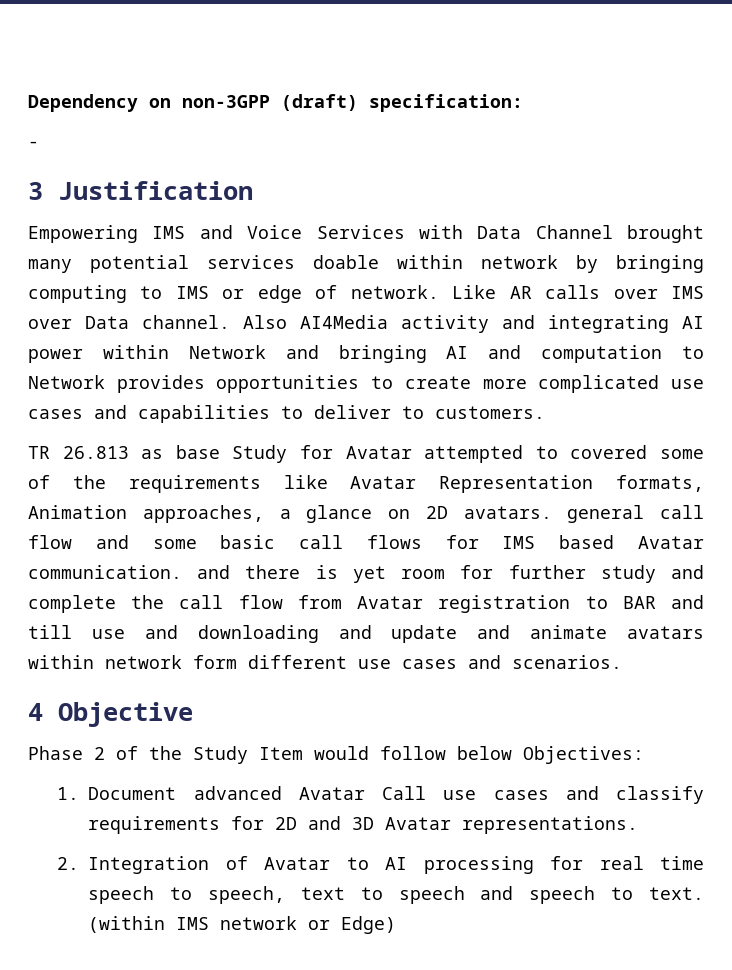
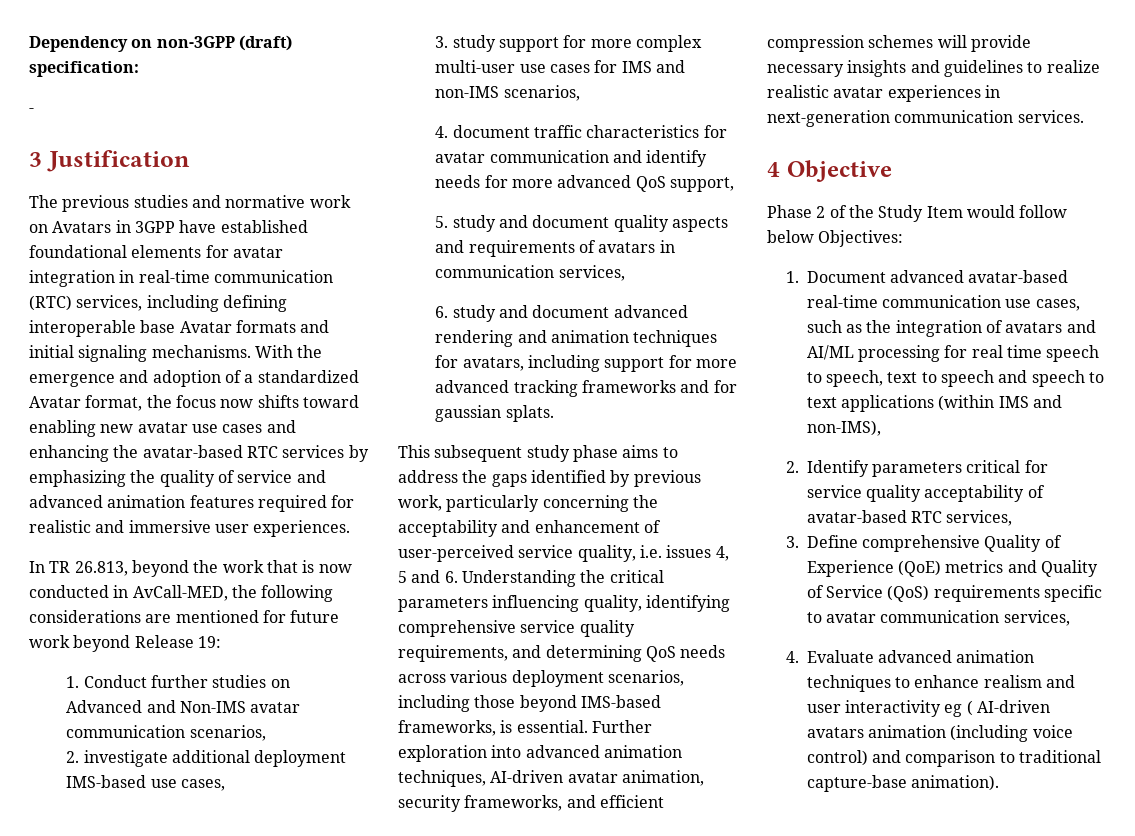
[28,225,704,243] [28,255,704,273] [28,285,705,303] [28,315,704,333] [28,345,704,363] [28,375,704,393] [28,405,545,423] [28,445,705,463] [28,475,704,493] [28,505,704,523] [28,535,704,549] [28,565,704,583] [28,595,704,613] [28,625,704,643] [28,655,622,669] Empowering IMS and Voice Services with Data Channel brought many potential services doable within network by bringing computing to IMS or edge of network. Like AR calls over IMS over Data channel. Also AI4Media activity and integrating AI power within Network and bringing AI and computation to Network provides opportunities to create more complicated use cases and capabilities to deliver to customers. // TR 26.813 as base Study for Avatar attempted to covered some of the requirements like Avatar Representation formats, Animation approaches, a glance on 2D avatars. general call flow and some basic call flows for IMS based Avatar communication. and there is yet room for further study and complete the call flow from Avatar registration to BAR and till use and downloading and update and animate avatars within network form different use cases and scenarios. -> [29,195,351,212] [29,220,308,233] [29,245,283,258] [29,270,333,287] [29,295,287,312] [29,320,330,337] [29,345,323,362] [29,370,359,387] [29,395,359,411] [29,420,296,437] [29,445,369,462] [29,470,326,487] [29,495,355,512] [29,520,351,537] [29,560,352,577] [29,585,334,602] [29,610,340,623] [29,635,221,652] [66,675,290,688] [66,700,301,713] [66,725,266,741] [66,750,347,767] [66,775,225,791] [435,35,702,52] [435,60,685,73] [435,85,580,101] [435,125,727,138] [435,150,708,167] [435,175,734,192] [435,215,728,232] [435,240,675,257] [435,265,625,281] [435,305,688,322] [435,330,718,347] [435,355,737,372] [435,380,737,397] [435,405,554,422] [398,445,678,462] [398,470,701,487] [398,495,658,512] [398,520,661,537] [398,545,729,562] [398,570,664,587] [398,595,730,612] [398,620,635,637] [398,645,726,662] [398,670,684,687] [398,695,661,712] [398,720,652,736] [398,745,682,762] [398,770,704,787] [398,795,664,812] [767,35,1031,52] [767,60,1100,77] [767,85,1000,102] [767,110,1084,127] The previous studies and normative work on Avatars in 3GPP have established foundational elements for avatar integration in real-time communication (RTC) services, including defining interoperable base Avatar formats and initial signaling mechanisms. With the emergence and adoption of a standardized Avatar format, the focus now shifts toward enabling new avatar use cases and enhancing the avatar-based RTC services by emphasizing the quality of service and advanced animation features required for realistic and immersive user experiences. // In TR 26.813, beyond the work that is now conducted in AvCall-MED, the following considerations are mentioned for future work beyond Release 19: // 1. Conduct further studies on Advanced and Non-IMS avatar communication scenarios, // 2. investigate additional deployment IMS-based use cases, // 3. study support for more complex multi-user use cases for IMS and non-IMS scenarios, // 4. document traffic characteristics for avatar communication and identify needs for more advanced QoS support, // 5. study and document quality aspects and requirements of avatars in communication services, // 6. study and document advanced rendering and animation techniques for avatars, including support for more advanced tracking frameworks and for gaussian splats. // This subsequent study phase aims to address the gaps identified by previous work, particularly concerning the acceptability and enhancement of user-perceived service quality, i.e. issues 4, 5 and 6. Understanding the critical parameters influencing quality, identifying comprehensive service quality requirements, and determining QoS needs across various deployment scenarios, including those beyond IMS-based frameworks, is essential. Further exploration into advanced animation techniques, AI-driven avatar animation, security frameworks, and efficient compression schemes will provide necessary insights and guidelines to realize realistic avatar experiences in next-generation communication services.
[298,786,704,804] [88,816,639,834] [57,856,408,874] Avatar Call use cases and classify requirements for 2D and 3D Avatar representations. // 2. Integration of Avatar to AI -> [968,270,1069,283] [806,295,1080,311] [806,320,1096,337] [806,345,854,360] avatar-based real-time communication use cases, such as the integration of avatars and AI/ML
[649,887,704,900] [88,916,397,934] text. (within IMS network or Edge) -> [806,395,1062,412] [806,420,881,436] [785,460,1048,477] [806,485,1045,502] [806,510,1013,526] [785,535,1062,552] [806,560,1098,577] [806,585,1102,602] [806,610,1070,626] [785,650,1035,663] [806,675,1075,692] [806,700,1050,717] [806,725,1073,742] [806,750,1101,767] [806,775,999,792] text applications (within IMS and non-IMS), // 2. Identify parameters critical for service quality acceptability of avatar-based RTC services, // 3. Define comprehensive Quality of Experience (QoE) metrics and Quality of Service (QoS) requirements specific to avatar communication services, // 4. Evaluate advanced animation techniques to enhance realism and user interactivity eg ( AI-driven avatars animation (including voice control) and comparison to traditional capture-base animation).

